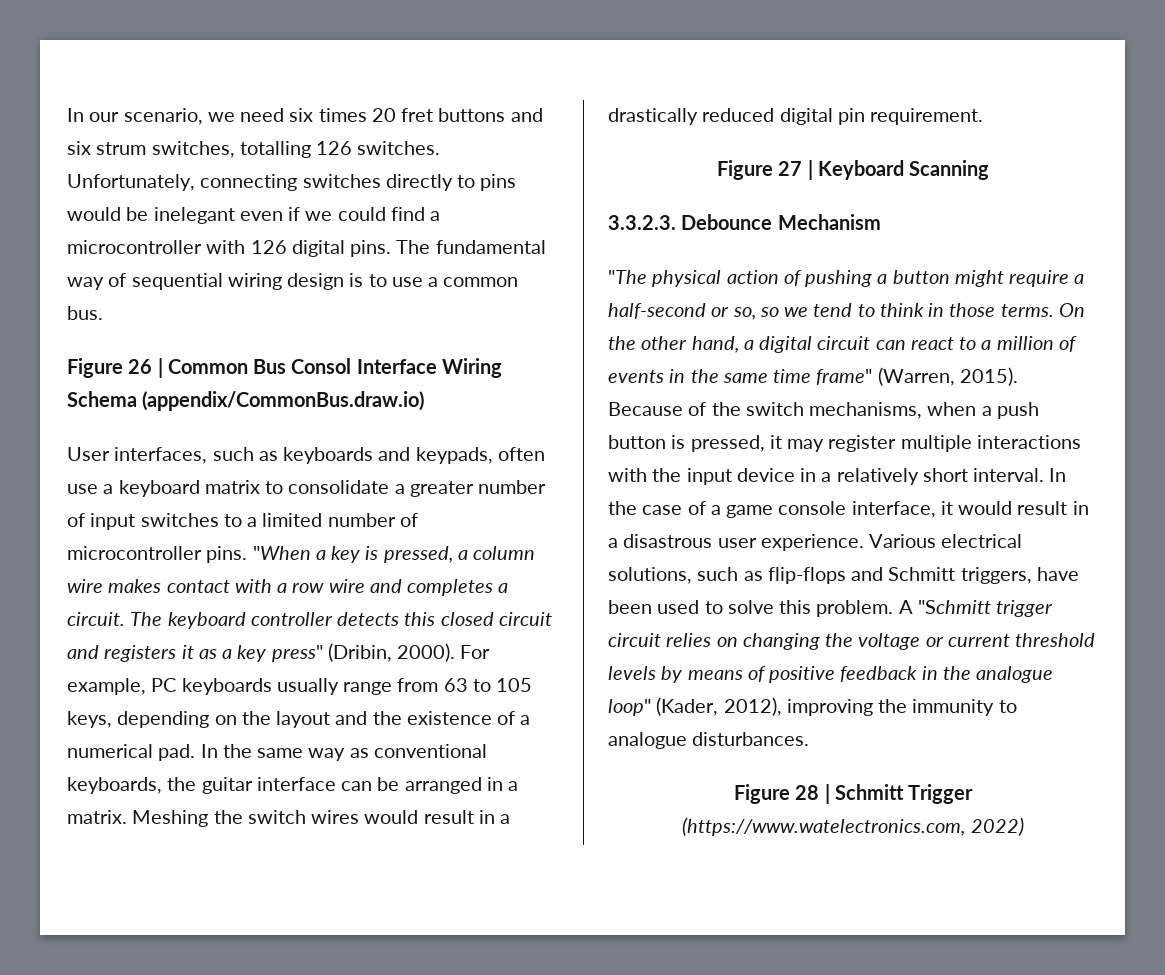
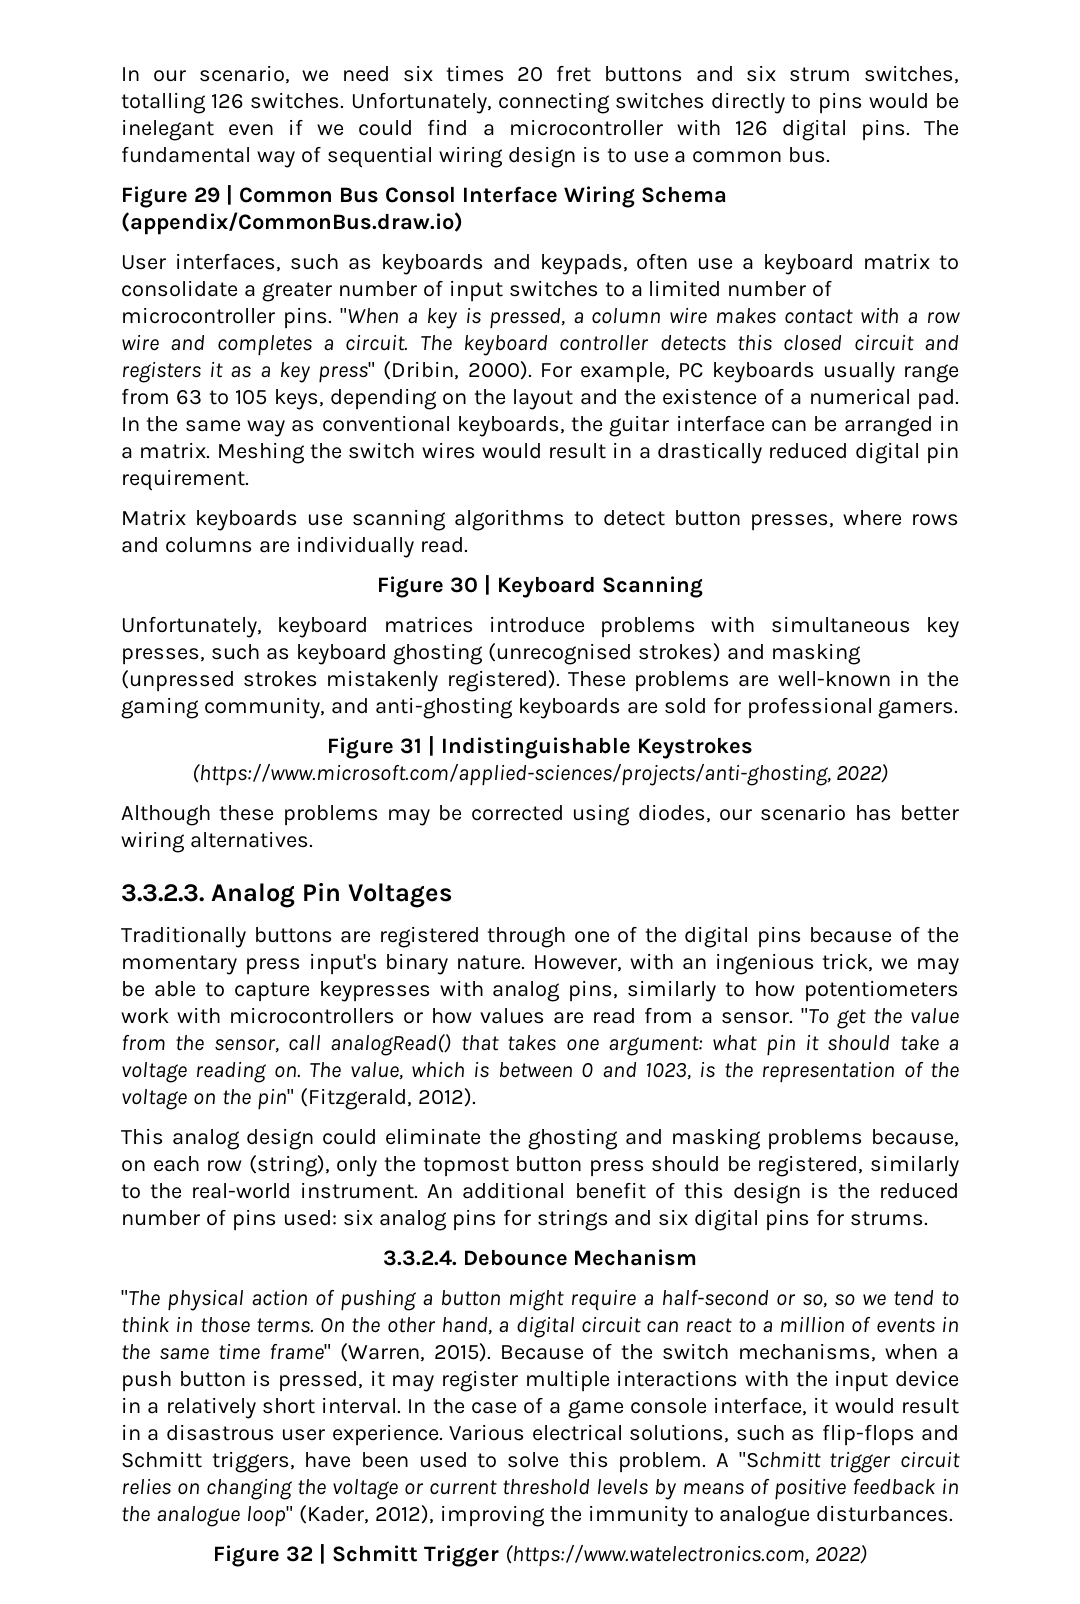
[128,359,153,374] 26 -> [193,187,220,203] 29
[716,160,803,180] // Figure 27 -> [121,509,959,531] [121,536,468,558] [377,576,479,598] // Matrix keyboards use scanning algorithms to detect button presses, where rows and columns are individually read. // Figure 30
[608,215,676,230] 3.3.2.3. -> [121,616,960,638] [121,643,861,665] [121,670,959,692] [121,697,959,719] [327,736,753,759] [191,763,889,786] [121,804,960,826] [121,831,313,853] [121,882,452,908] [121,926,959,948] [121,953,960,975] [121,980,959,1002] [121,1007,959,1029] [121,1033,960,1056] [121,1061,959,1083] [121,1088,476,1110] [121,1128,960,1150] [121,1155,960,1177] [121,1182,960,1204] [121,1209,929,1231] [382,1250,457,1266] Unfortunately, keyboard matrices introduce problems with simultaneous key presses, such as keyboard ghosting (unrecognised strokes) and masking (unpressed strokes mistakenly registered). These problems are well-known in the gaming community, and anti-ghosting keyboards are sold for professional gamers. // Figure 31 | Indistinguishable Keystrokes (https://www.microsoft.com/applied-sciences/projects/anti-ghosting, 2022) // Although these problems may be corrected using diodes, our scenario has better wiring alternatives. // 3.3.2.3. Analog Pin Voltages // Traditionally buttons are registered through one of the digital pins because of the momentary press input's binary nature. However, with an ingenious trick, we may be able to capture keypresses with analog pins, similarly to how potentiometers work with microcontrollers or how values are read from a sensor. "To get the value from the sensor, call analogRead() that takes one argument: what pin it should take a voltage reading on. The value, which is between 0 and 1023, is the representation of the voltage on the pin" (Fitzgerald, 2012). // This analog design could eliminate the ghosting and masking problems because, on each row (string), only the topmost button press should be registered, similarly to the real-world instrument. An additional benefit of this design is the reduced number of pins used: six analog pins for strings and six digital pins for strums. // 3.3.2.4.
[795,785,820,800] 28 -> [286,1546,314,1562] 32

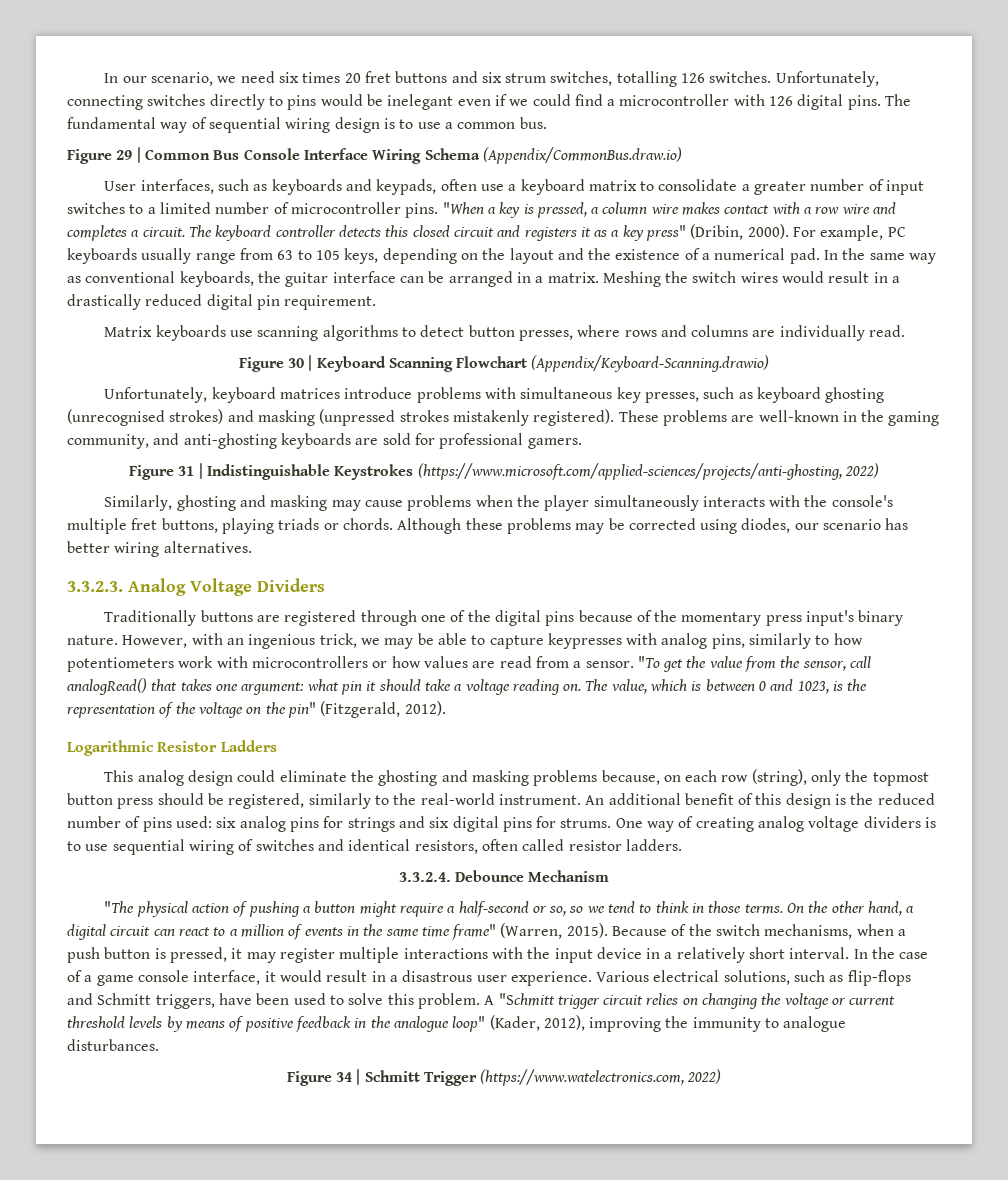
[384,186,456,203] Consol -> [243,148,300,160] Console
[121,212,463,235] (appendix/CommonBus.draw.io) -> [482,147,682,164] (Appendix/CommonBus.draw.io)
(703, 587) none -> [456,355,770,372] Flowchart (Appendix/Keyboard-Scanning.drawio)
(889, 773) none -> [104,495,893,511] [67,518,393,534] Similarly, ghosting and masking may cause problems when the player simultaneously interacts with the console's multiple fret buttons, playing triads or chords.
[301,882,452,908] Pin Voltages -> [190,578,325,596] Voltage Dividers
(476, 1097) none -> [67,740,277,756] // Logarithmic Resistor Ladders
(929, 1218) none -> [615,816,937,832] [67,839,682,855] One way of creating analog voltage dividers is to use sequential wiring of switches and identical resistors, often called resistor ladders.
[286,1546,314,1562] 32 -> [335,1072,352,1082] 34

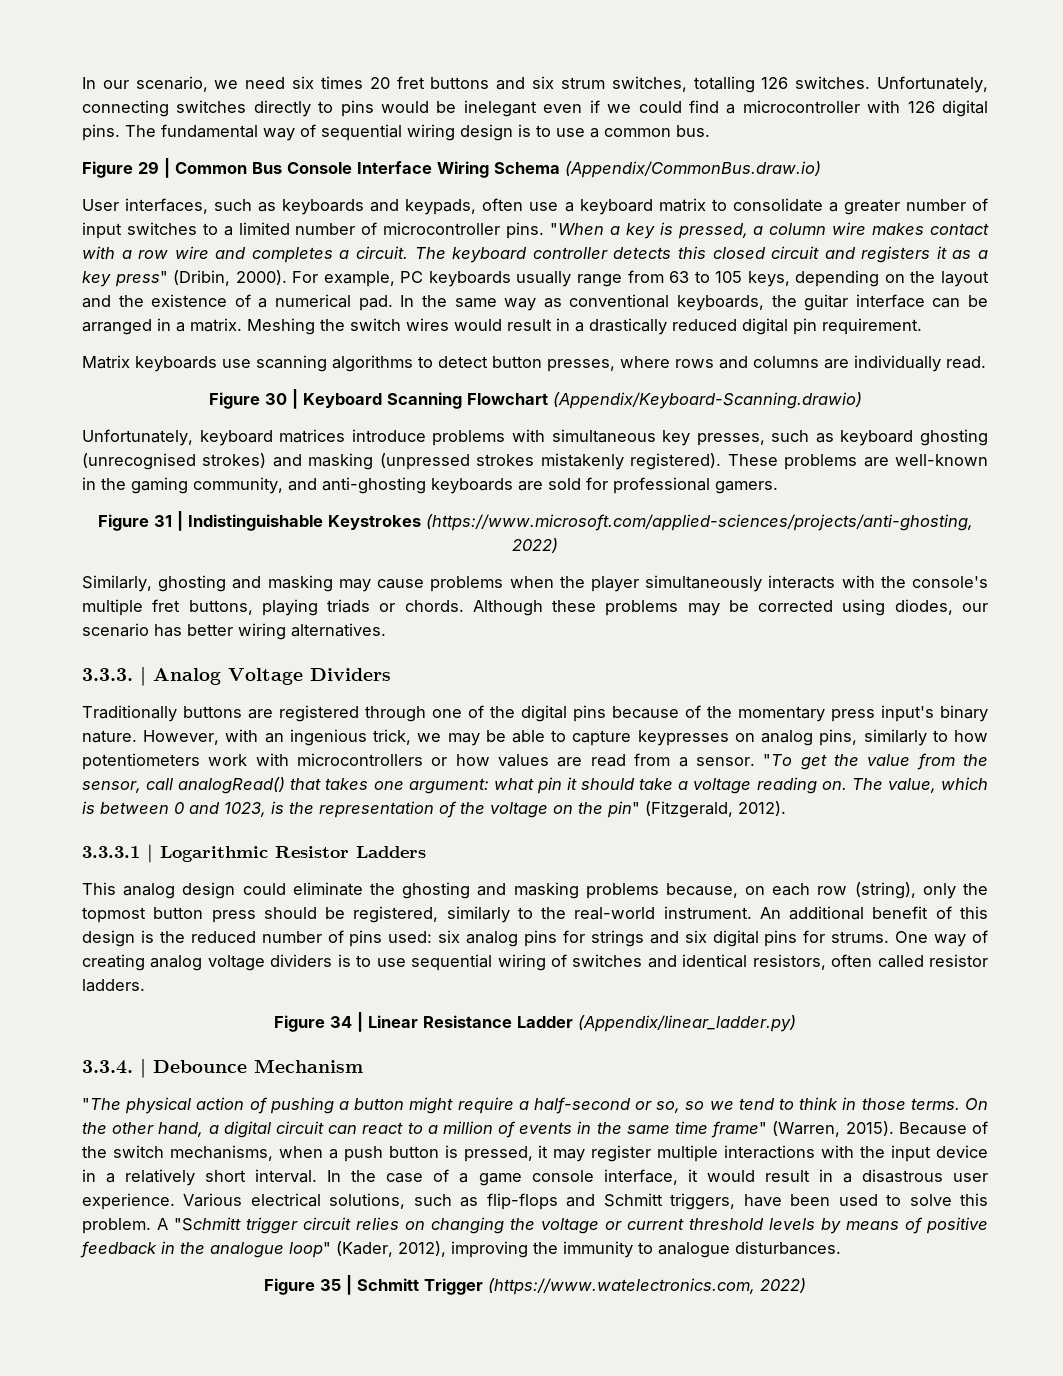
[67,581,123,592] 3.3.2.3. -> [82,666,146,686] 3.3.3. |
[626,633,658,645] with -> [734,733,755,742] on
(446, 708) none -> [82,844,153,863] 3.3.3.1 |
[398,872,451,882] 3.3.2.4. -> [274,1012,796,1032] [82,1058,146,1078] Figure 34 | Linear Resistance Ladder (Appendix/linear_ladder.py) // 3.3.4. |
[335,1072,352,1082] 34 -> [320,1279,341,1291] 35

